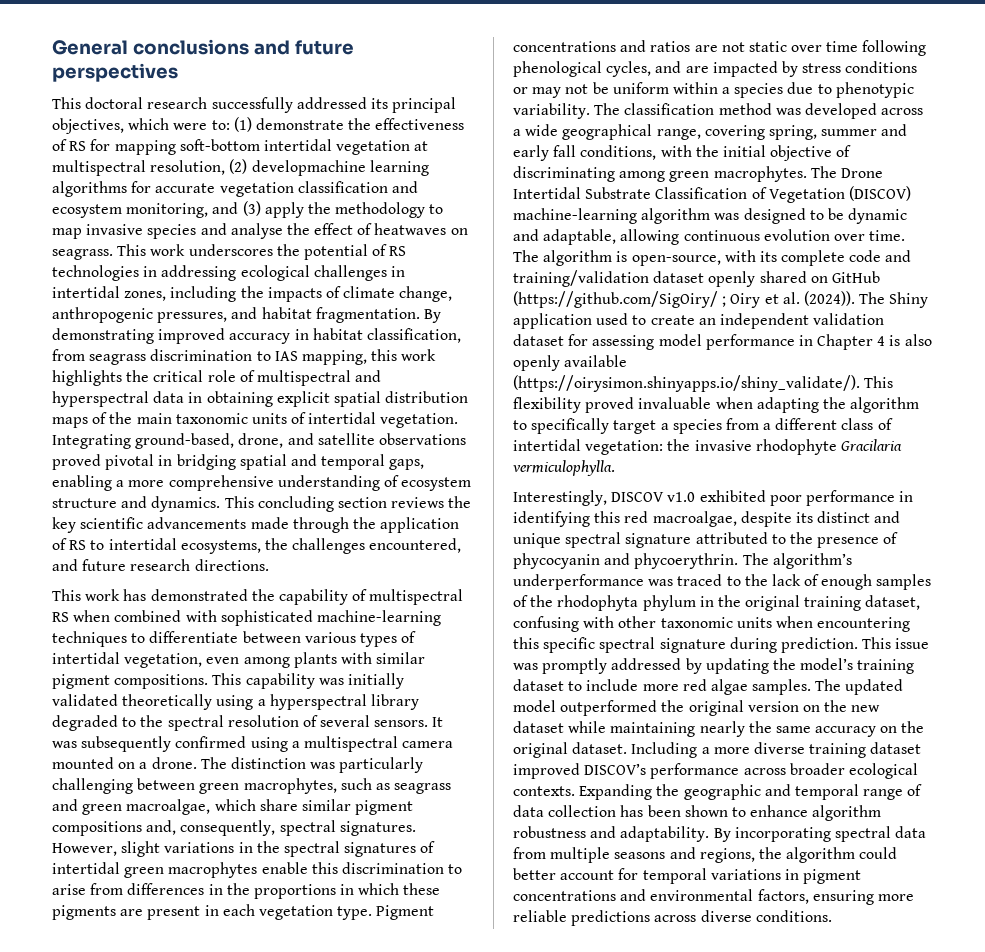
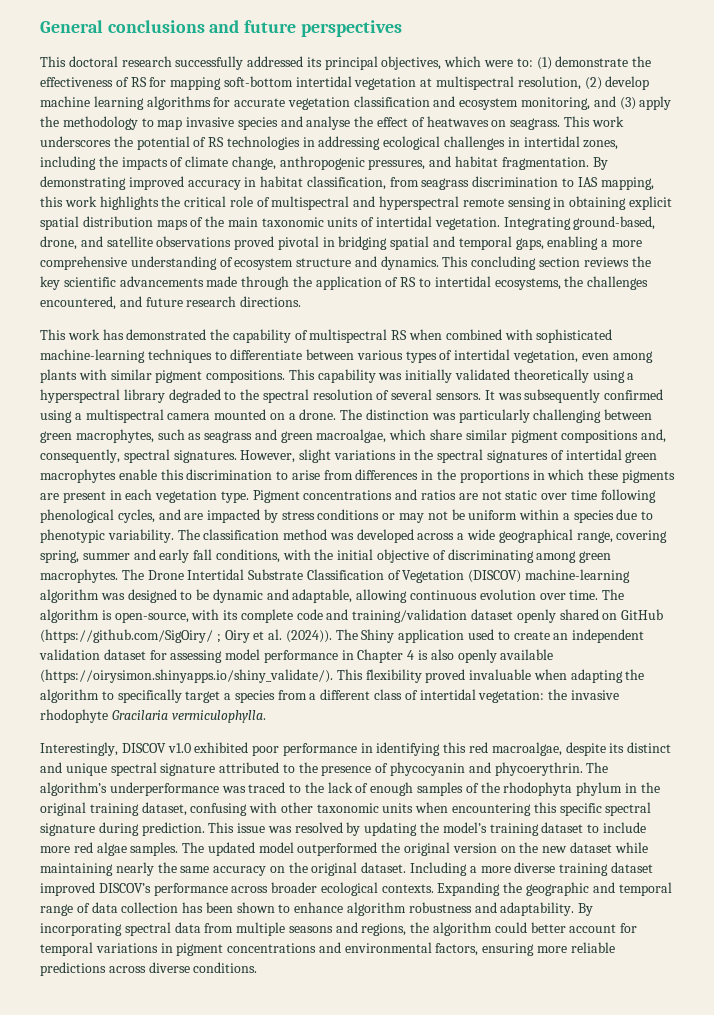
[251,160,366,176] developmachine -> [605,76,650,90] [40,96,90,107] develop machine
[153,391,185,403] data -> [462,197,551,210] remote sensing
[542,658,682,674] promptly addressed -> [294,822,343,833] resolved

